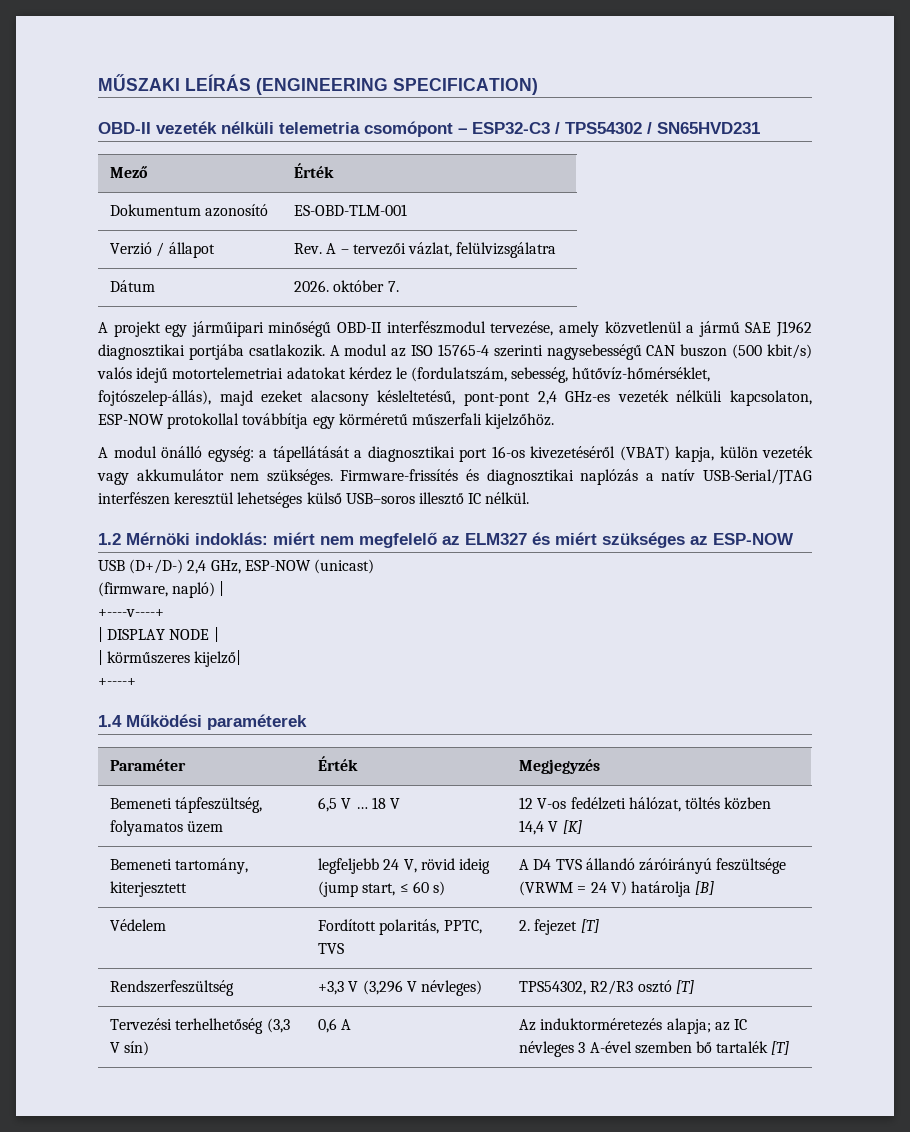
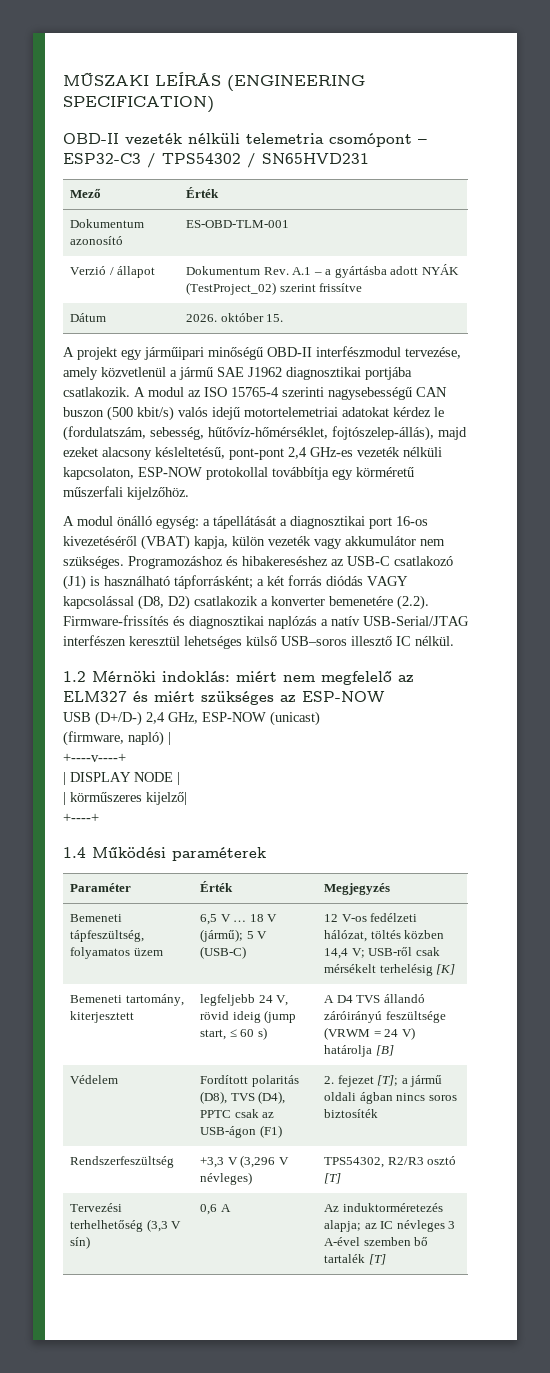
[294,242,557,258] Rev. A – tervezői vázlat, felülvizsgálatra -> [186,264,459,278] [186,282,363,295] Dokumentum Rev. A.1 – a gyártásba adott NYÁK (TestProject_02) szerint frissítve
[387,281,399,292] 7. -> [266,314,284,322] 15.
(333, 477) none -> [128,556,453,569] [63,575,408,590] [63,595,429,610] Programozáshoz és hibakereséshez az USB-C csatlakozó (J1) is használható tápforrásként; a két forrás diódás VAGY kapcsolással (D8, D2) csatlakozik a konverter bemenetére (2.2).
(400, 803) none -> [200,929,268,942] [200,946,247,959] (jármű); 5 V (USB-C)
[548,821,559,832] V -> [351,947,440,958] [324,964,433,976] V; USB-ről csak mérsékelt terhelésig
[379,919,482,935] [318,943,345,954] [519,919,599,935] polaritás, PPTC, TVS | 2. fejezet [T] -> [251,1075,299,1087] [200,1091,286,1104] [200,1109,275,1118] [200,1125,282,1138] [324,1075,443,1087] [324,1092,457,1104] [324,1109,379,1118] polaritás (D8), TVS (D4), PPTC csak az USB-ágon (F1) | 2. fejezet [T]; a jármű oldali ágban nincs soros biztosíték

